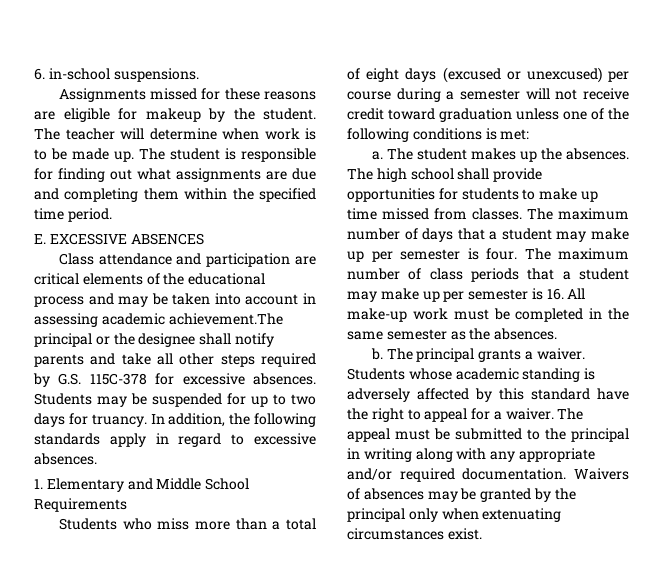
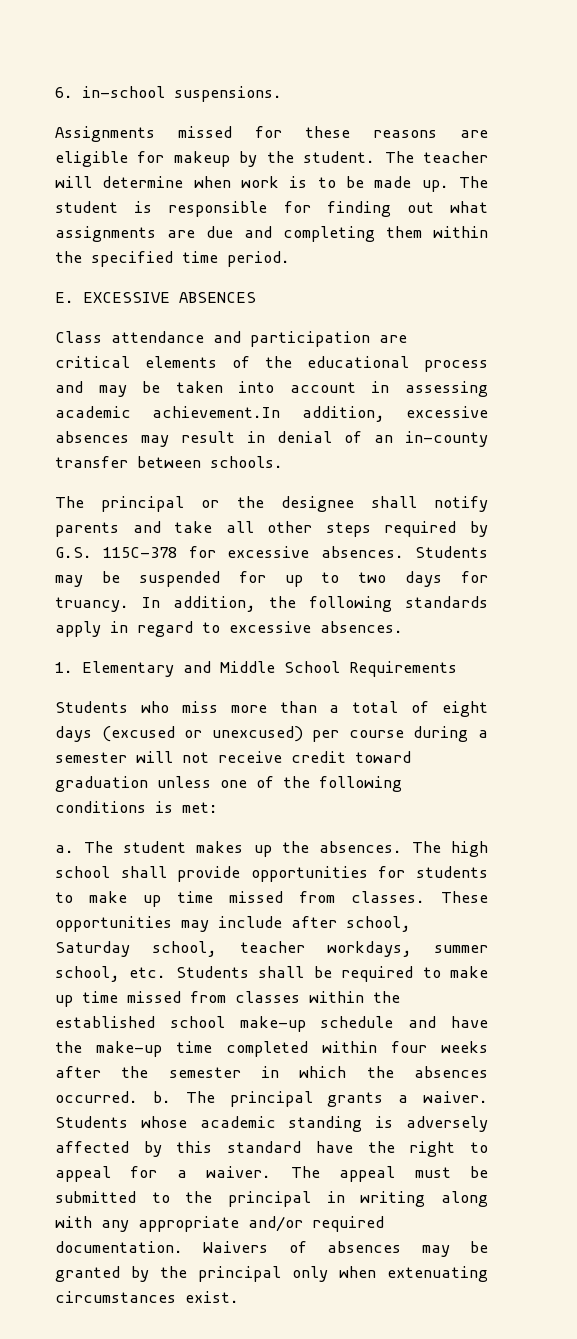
[168,313,283,325] achievement.The -> [152,406,488,422] [55,431,488,447] [55,456,283,468] [55,496,84,508] achievement.In addition, excessive absences may result in denial of an in-county transfer between schools. // The
[527,208,629,220] [347,228,629,242] [347,248,629,262] [347,268,629,282] [347,288,586,302] [347,308,629,322] [347,328,558,340] The maximum number of days that a student may make up per semester is four. The maximum number of class periods that a student may make up per semester is 16. All make-up work must be completed in the same semester as the absences. // -> [441,891,488,903] [55,916,411,932] [55,941,488,957] [55,966,489,982] [55,991,400,1007] [55,1016,489,1032] [55,1041,488,1057] [55,1066,488,1078] [55,1091,138,1103] These opportunities may include after school, Saturday school, teacher workdays, summer school, etc. Students shall be required to make up time missed from classes within the established school make-up schedule and have the make-up time completed within four weeks after the semester in which the absences occurred.

